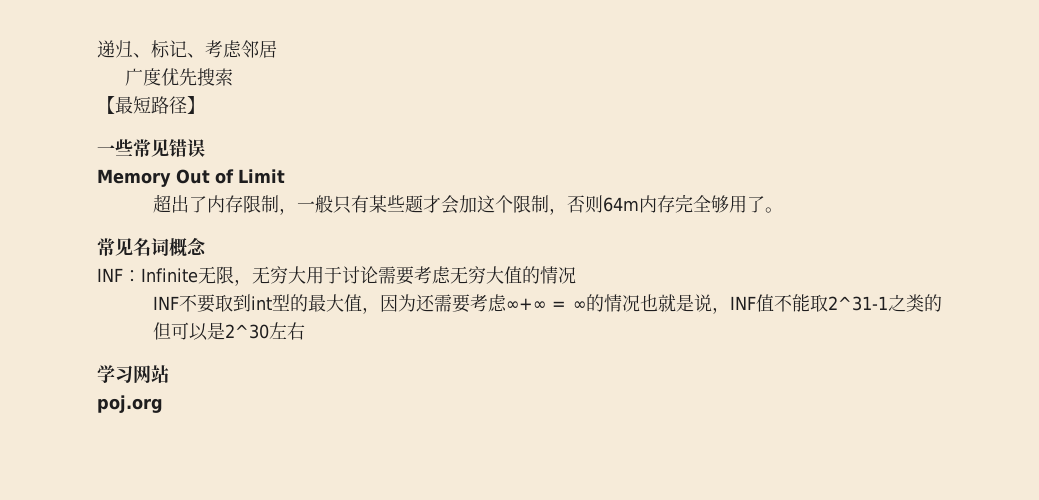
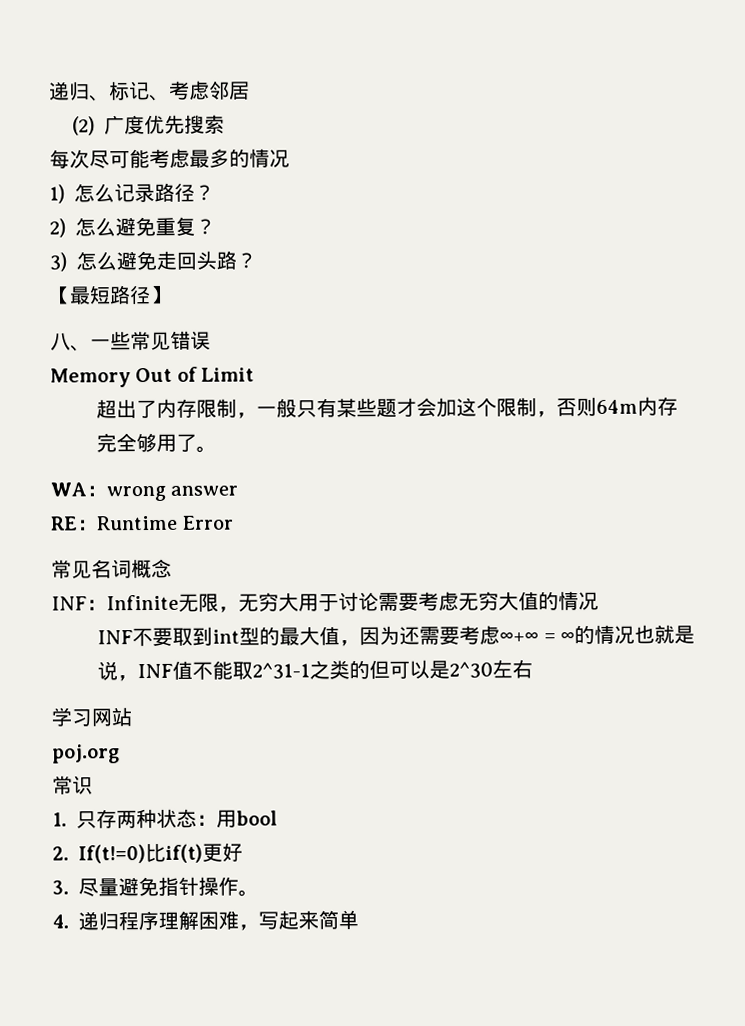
(277, 49) none -> [72,116,96,136] (2)
(233, 77) none -> [49,148,290,169] [49,182,215,204] [49,216,216,238] [49,250,257,272] // 每次尽可能考虑最多的情况 // 1)怎么记录路径？ // 2)怎么避免重复？ // 3)怎么避免走回头路？
(205, 105) none -> [50,332,91,352] 八、
(783, 210) none -> [50,482,239,502] [51,515,235,531] // WA：wrong answer // RE：Runtime Error
(163, 404) none -> [52,775,93,795] [52,808,278,829] [52,842,243,864] [52,876,259,897] [52,910,359,931] // 常识 // 1.只存两种状态：用bool // 2. If(t!=0)比if(t)更好 // 3.尽量避免指针操作。 // 4.递归程序理解困难，写起来简单

